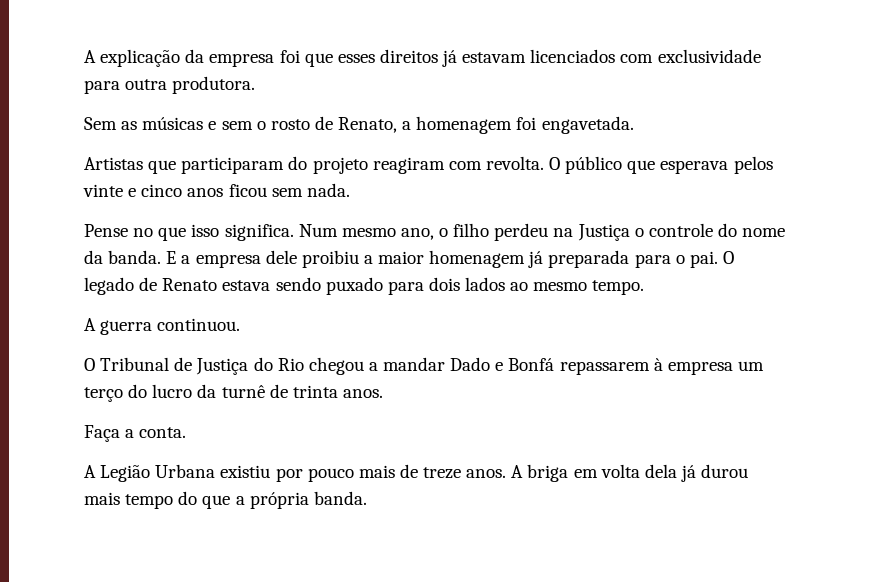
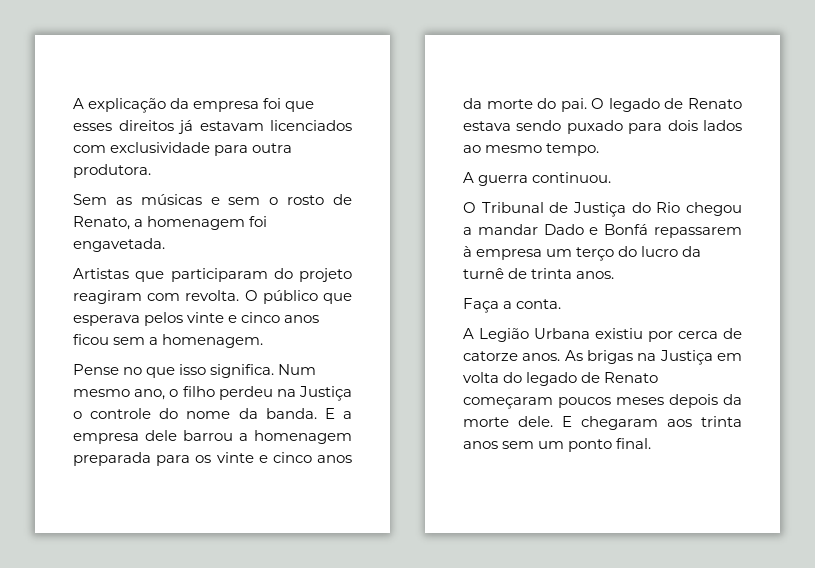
[306,183,350,197] nada. -> [149,334,264,348] a homenagem.
[301,250,685,268] proibiu a maior homenagem já preparada para o -> [183,430,352,444] [73,452,352,466] [463,98,557,109] barrou a homenagem preparada para os vinte e cinco anos da morte do
[307,464,749,482] [84,491,367,509] pouco mais de treze anos. A briga em volta dela já durou mais tempo do que a própria banda. -> [678,328,742,339] [463,350,742,365] [463,372,659,386] [463,394,742,409] [463,416,742,430] [463,438,652,452] cerca de catorze anos. As brigas na Justiça em volta do legado de Renato começaram poucos meses depois da morte dele. E chegaram aos trinta anos sem um ponto final.

